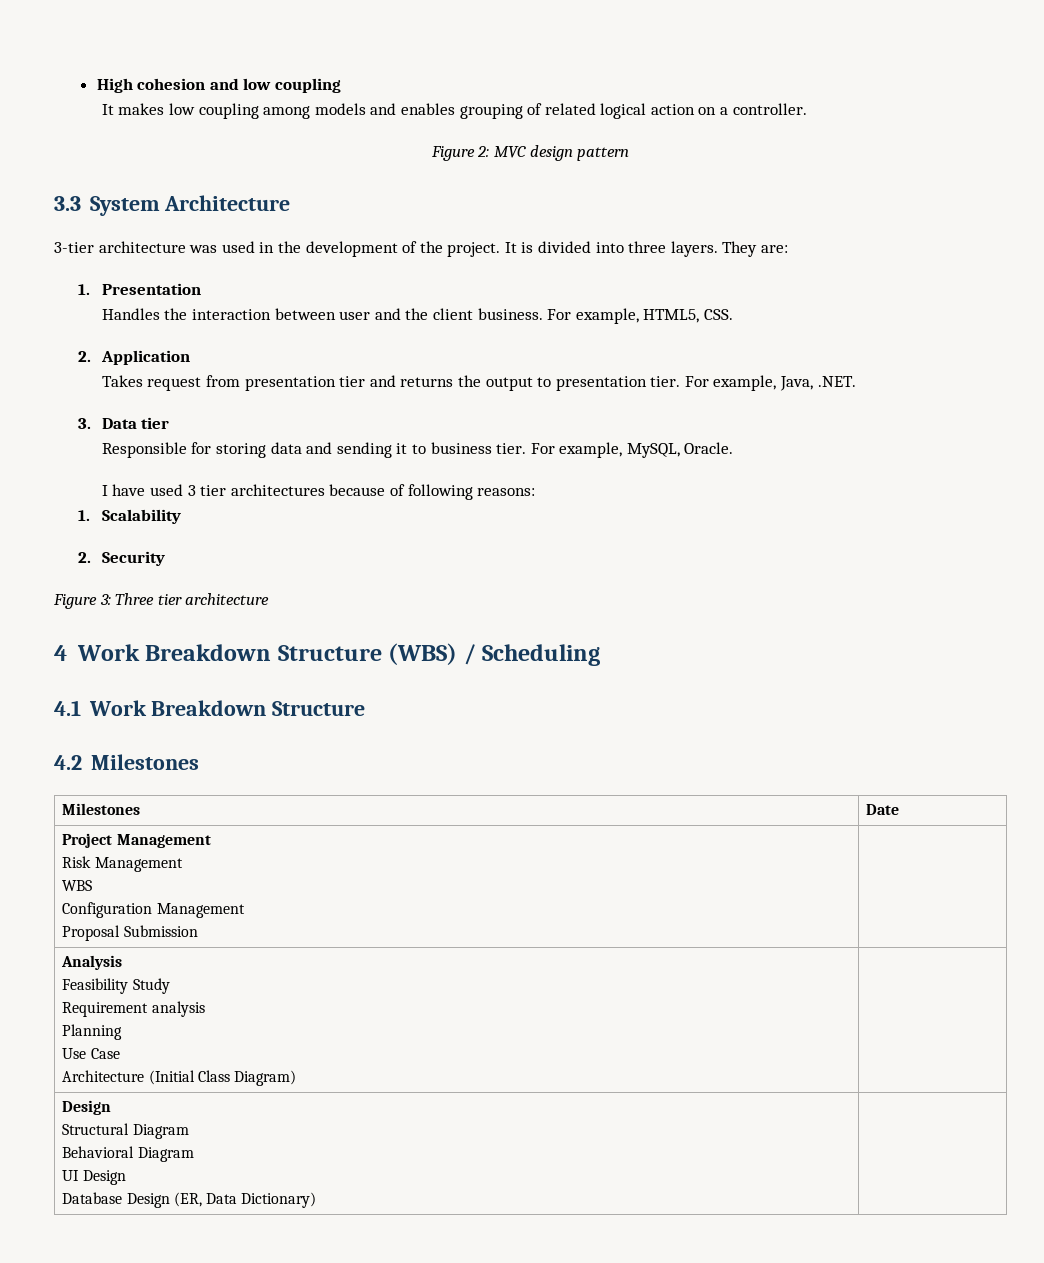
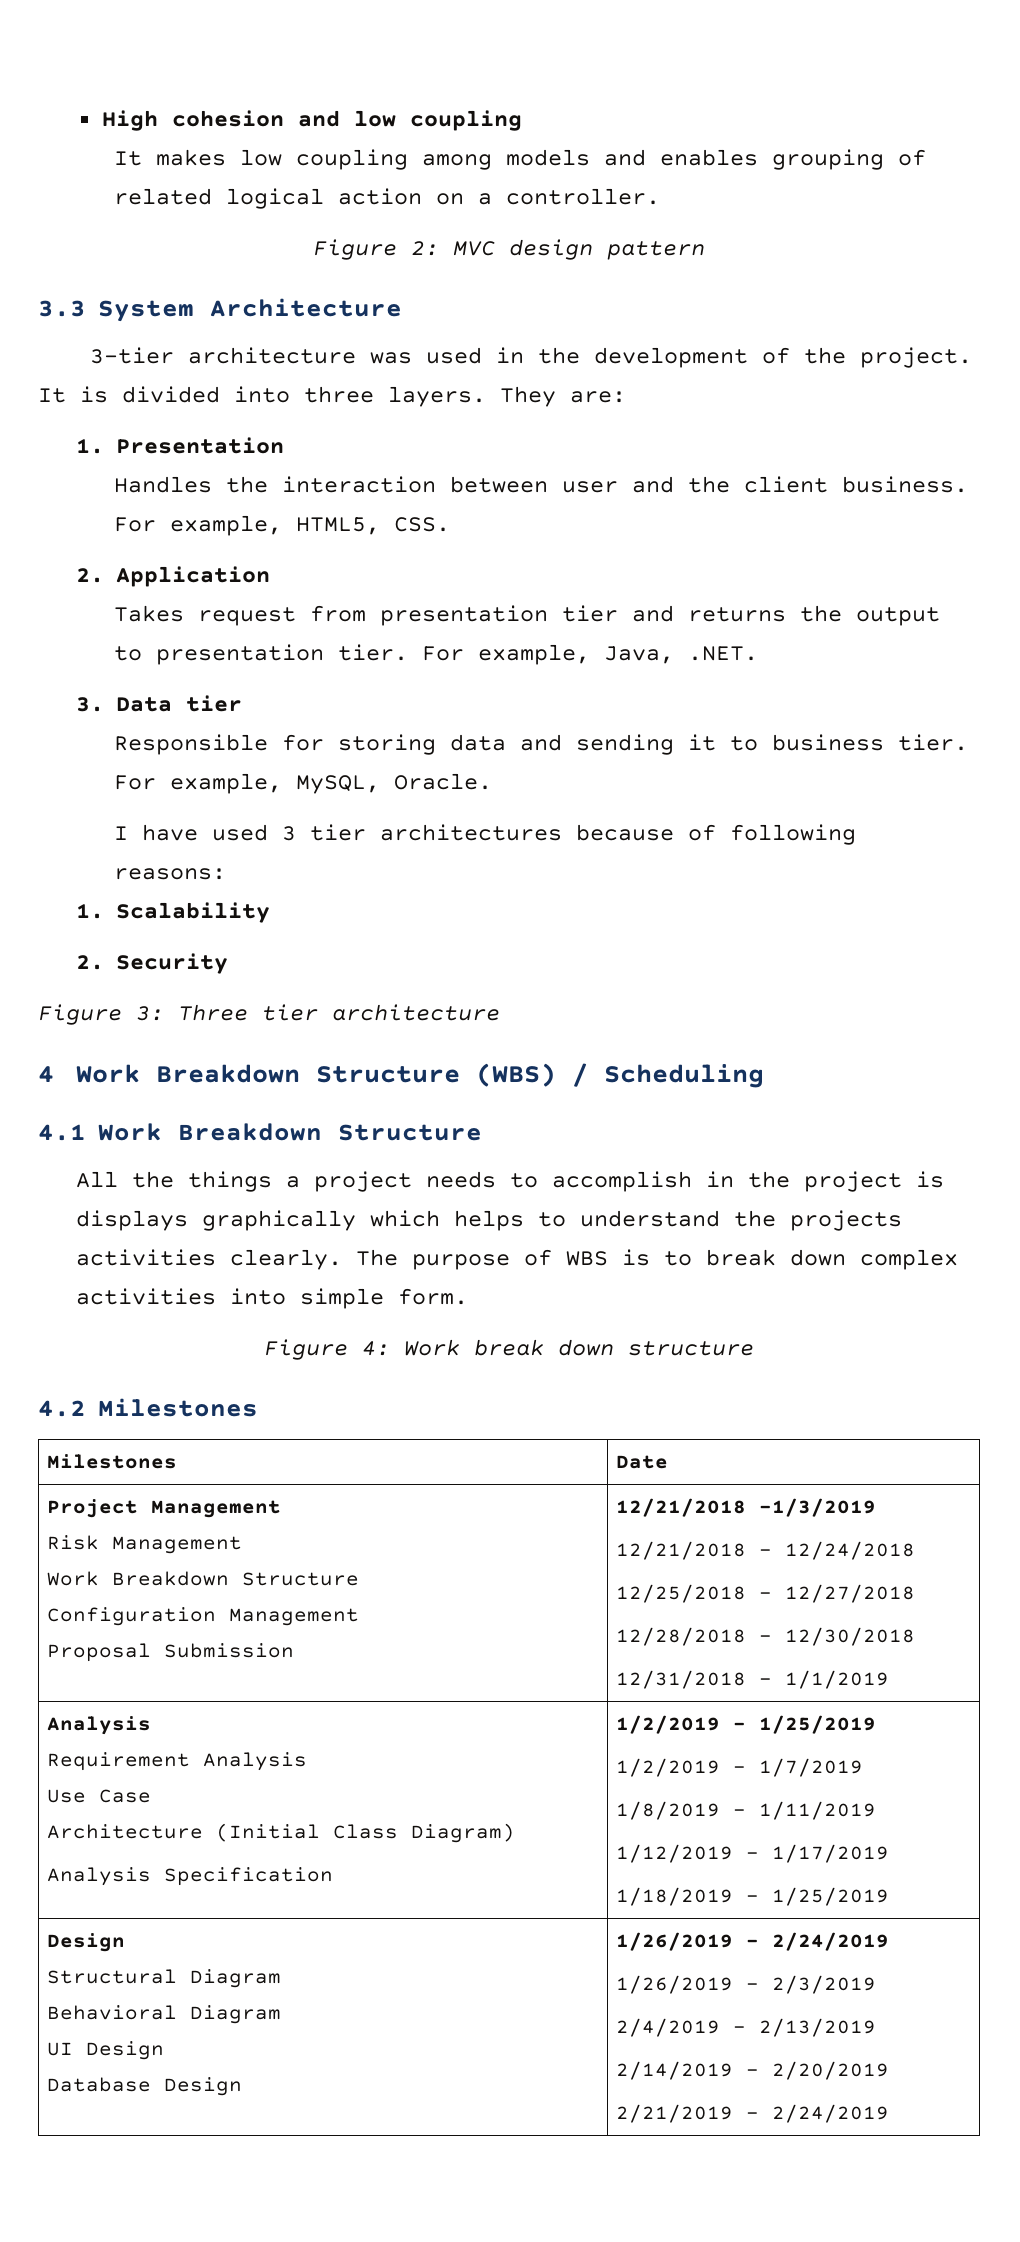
(366, 708) none -> [75,1171,944,1192] [75,1210,902,1231] [75,1249,958,1270] [75,1288,468,1309] [264,1339,754,1360] // All the things a project needs to accomplish in the project is displays graphically which helps to understand the projects activities clearly. The purpose of WBS is to break down complex activities into simple form. // Figure 4: Work break down structure
[62,880,93,891] WBS -> [47,1571,360,1586] Work Breakdown Structure
[61,955,123,970] [62,978,170,994] // Analysis // Feasibility Study -> [616,1498,877,1517] [616,1541,916,1560] [616,1584,916,1603] [616,1627,916,1646] [616,1670,890,1689] [47,1716,152,1735] 12/21/2018 -1/3/2019 // 12/21/2018 - 12/24/2018 // 12/25/2018 - 12/27/2018 // 12/28/2018 - 12/30/2018 // 12/31/2018 - 1/1/2019 // Analysis
[151,1001,205,1017] [62,1024,123,1040] analysis // Planning -> [203,1752,308,1771] Analysis
(296, 1078) | -> [47,1867,334,1886] [616,1715,877,1734] [616,1758,864,1777] [616,1801,877,1820] [616,1844,890,1863] [616,1887,890,1906] // Analysis Specification | 1/2/2019 - 1/25/2019 // 1/2/2019 - 1/7/2019 // 1/8/2019 - 1/11/2019 // 1/12/2019 - 1/17/2019 // 1/18/2019 - 1/25/2019
[173,1192,317,1208] (ER, Data Dictionary) | -> [616,1932,890,1951] [616,1975,877,1994] [616,2018,877,2037] [616,2061,890,2080] [616,2104,890,2123] | 1/26/2019 - 2/24/2019 // 1/26/2019 - 2/3/2019 // 2/4/2019 - 2/13/2019 // 2/14/2019 - 2/20/2019 // 2/21/2019 - 2/24/2019

